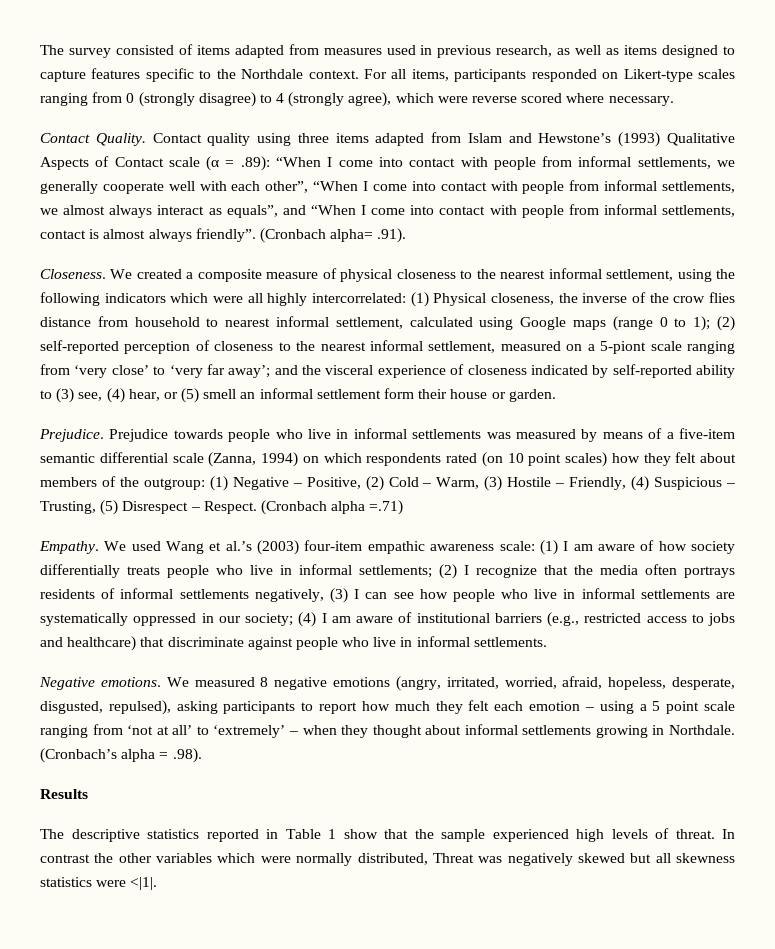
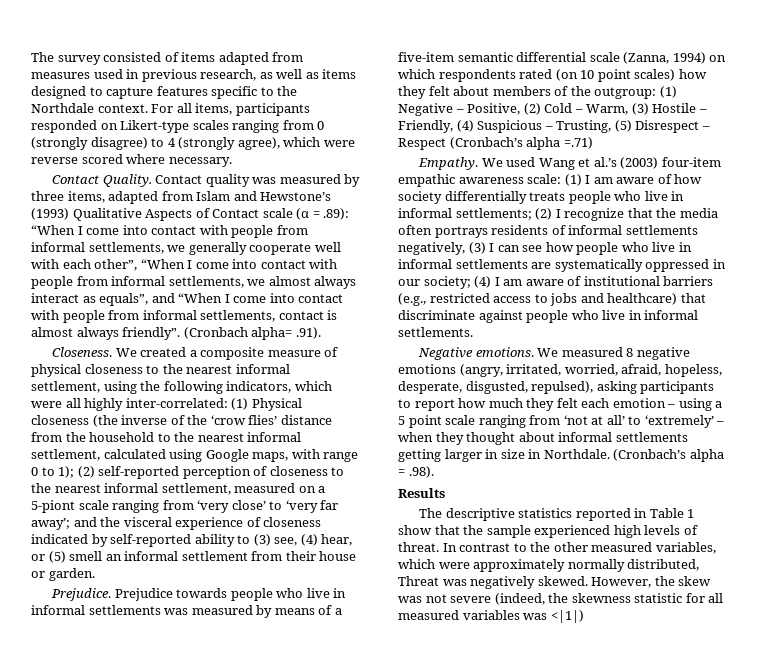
[257,133,369,146] using three items -> [252,174,361,187] [31,191,105,203] was measured by three items,
[104,293,166,303] indicators -> [226,381,292,393] indicators,
[311,293,406,303] intercorrelated: -> [125,398,228,408] inter-correlated:
[491,293,578,305] closeness, the -> [31,415,118,427] closeness (the
[673,292,735,303] crow flies -> [210,415,278,425] ‘crow flies’
(128, 321) none -> [65,432,86,442] the
(219, 322) none -> [174,432,195,442] the
[573,316,653,331] maps (range -> [252,449,359,462] maps, with range
[384,388,415,399] form -> [251,551,283,561] from
[203,500,327,515] Respect. (Cronbach -> [398,137,523,150] Respect (Cronbach’s
[595,725,648,738] growing -> [398,449,525,462] getting larger in size
(90, 858) none -> [513,543,527,552] to
[156,853,291,863] variables which were -> [591,542,716,554] [398,559,566,572] measured variables, which were approximately
[577,853,735,863] [40,877,158,890] skewed but all skewness statistics were <|1|. -> [537,576,712,588] [398,593,724,605] [398,610,584,623] skewed. However, the skew was not severe (indeed, the skewness statistic for all measured variables was <|1|)

